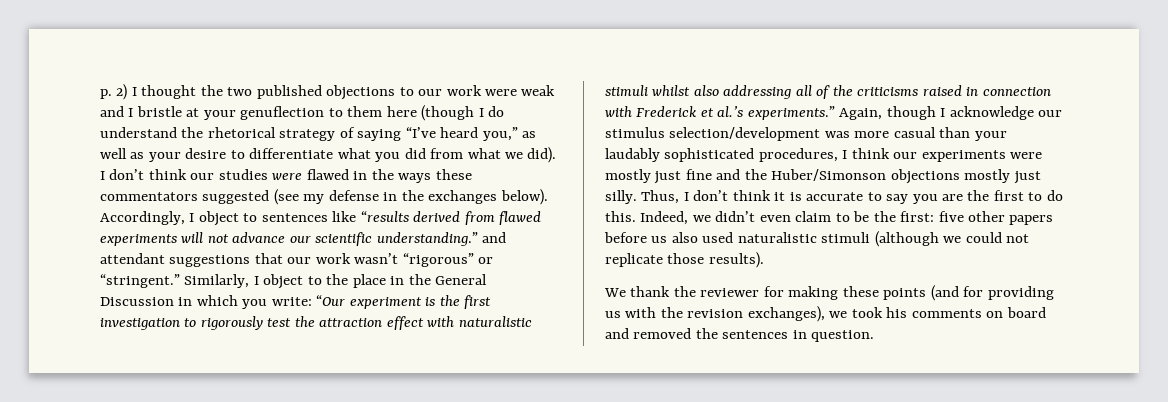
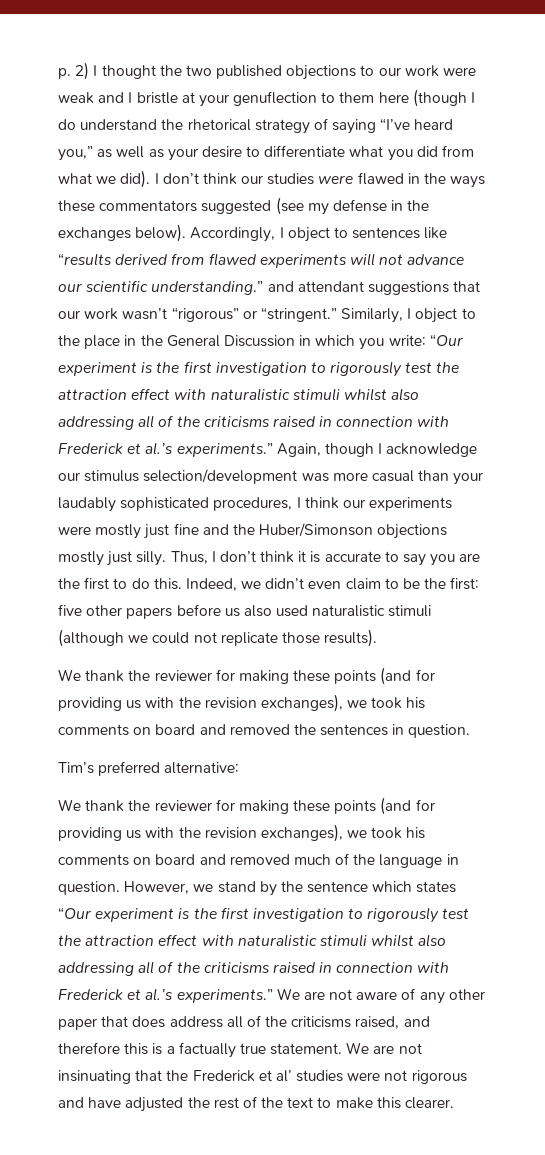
(875, 336) none -> [58,761,240,776] [58,797,435,815] [58,824,426,842] [58,853,459,868] [58,881,457,896] [58,907,470,923] [58,934,447,947] [58,961,450,976] [58,988,485,1004] [58,1015,430,1030] [58,1042,422,1058] [58,1070,467,1084] [58,1096,455,1112] // Tim’s preferred alternative: // We thank the reviewer for making these points (and for providing us with the revision exchanges), we took his comments on board and removed much of the language in question. However, we stand by the sentence which states “Our experiment is the first investigation to rigorously test the attraction effect with naturalistic stimuli whilst also addressing all of the criticisms raised in connection with Frederick et al.’s experiments.” We are not aware of any other paper that does address all of the criticisms raised, and therefore this is a factually true statement. We are not insinuating that the Frederick et al’ studies were not rigorous and have adjusted the rest of the text to make this clearer.

